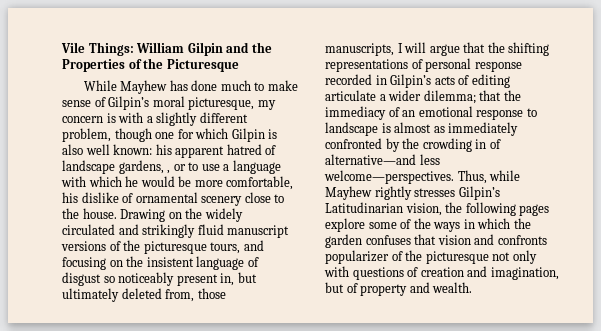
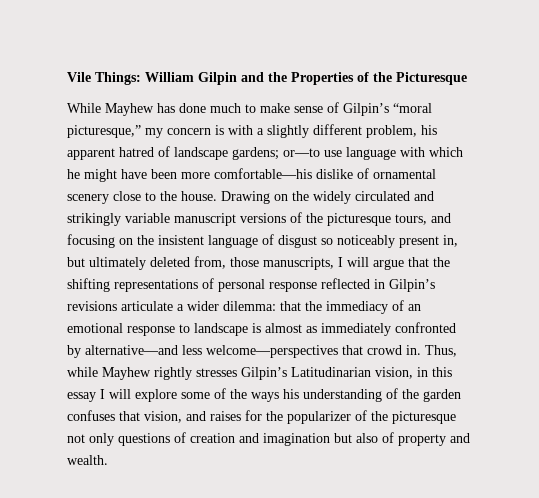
[152,96,255,110] moral picturesque, -> [393,103,432,113] [67,125,141,138] “moral picturesque,”
[114,128,278,142] [62,144,153,155] though one for which Gilpin is also well known: -> (417, 131) none
[118,160,281,174] [61,176,294,190] [62,192,78,203] gardens, , or to use a language with which he would be more comfortable, his -> [232,147,463,160] [67,168,312,182] gardens; or—to use language with which he might have been more comfortable—his
[197,224,224,235] fluid -> [125,213,170,223] variable
[325,74,372,85] recorded -> [321,278,370,289] reflected
[434,74,510,88] acts of editing -> [67,301,117,311] revisions
[423,90,476,104] dilemma; -> [223,301,276,311] dilemma:
[402,138,501,152] [325,154,440,165] [324,170,454,184] the crowding in of alternative—and less welcome—perspectives. -> [85,345,421,358] alternative—and less welcome—perspectives that crowd in.
[445,202,550,216] the following pages -> [417,367,452,377] [67,389,131,402] in this essay I will
[463,218,511,229] in which -> [283,388,398,402] his understanding of
[437,234,547,245] vision and confronts -> [144,410,283,423] vision, and raises for the
[324,266,349,277] with -> (114, 439) none
[490,267,559,280] [325,282,344,293] imagination, but -> [263,433,378,446] imagination but also

